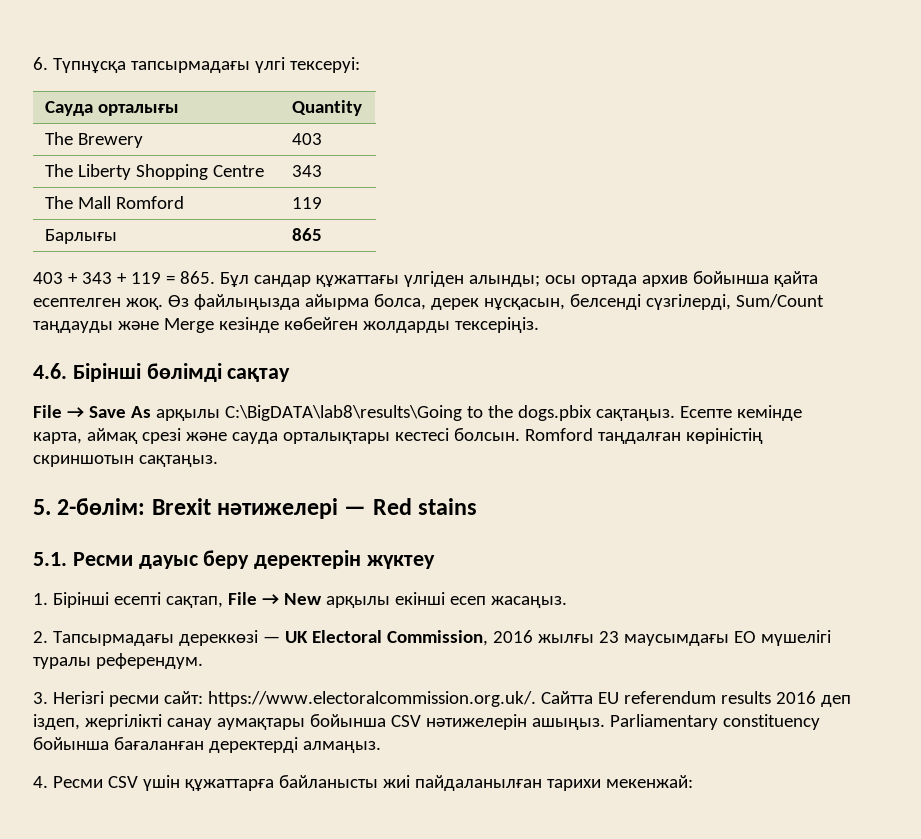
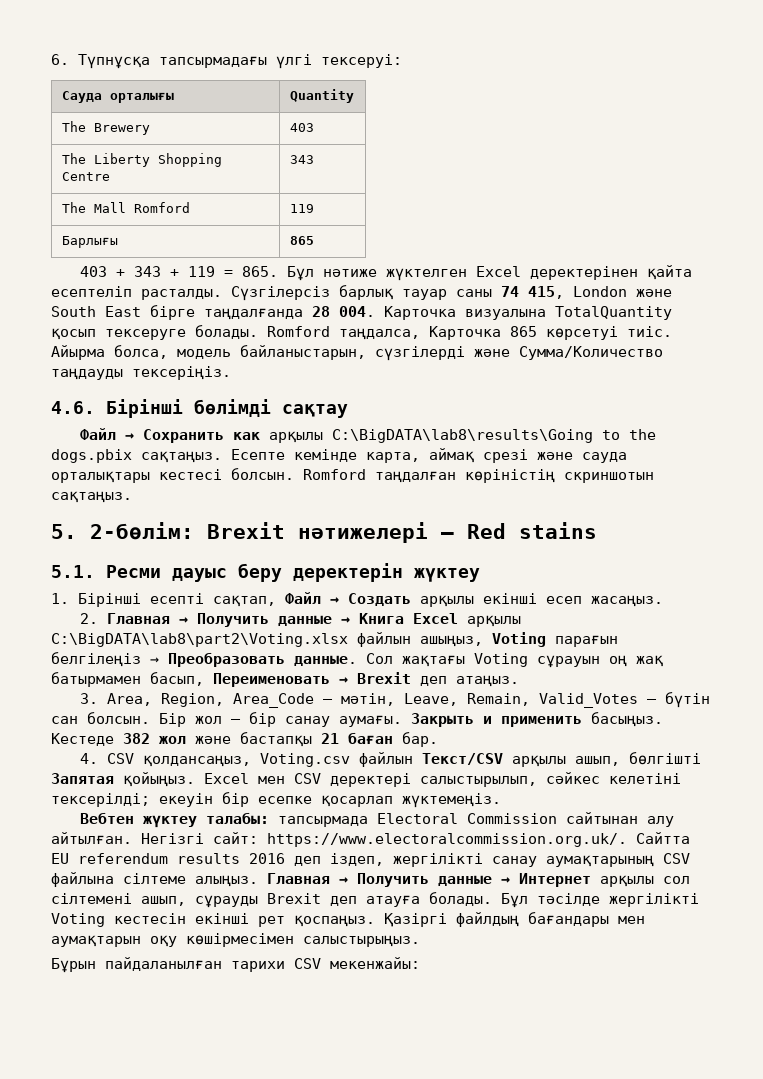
[253,271,818,287] [33,294,824,310] [33,317,450,333] сандар құжаттағы үлгіден алынды; осы ортада архив бойынша қайта есептелген жоқ. Өз файлыңызда айырма болса, дерек нұсқасын, белсенді сүзгілерді, Sum/Count таңдауды және Merge кезінде көбейген жолдарды -> [322,265,692,281] [51,285,672,301] [51,305,672,320] [51,325,672,340] [51,345,663,361] [51,368,123,380] нәтиже жүктелген Excel деректерінен қайта есептеліп расталды. Сүзгілерсіз барлық тауар саны 74 415, London және South East бірге таңдалғанда 28 004. Карточка визуалына TotalQuantity қосып тексеруге болады. Romford таңдалса, Карточка 865 көрсетуі тиіс. Айырма болса, модель байланыстарын, сүзгілерді және Сумма/Количество таңдауды
[33,405,151,418] File → Save As -> [79,428,260,443] Файл → Сохранить как
[227,592,322,605] File → New -> [285,592,411,606] Файл → Создать
[52,630,831,646] [33,653,203,669] [33,691,159,707] Тапсырмадағы дереккөзі — UK Electoral Commission, 2016 жылғы 23 маусымдағы ЕО мүшелігі туралы референдум. // 3. Негізгі ресми -> [106,613,521,627] [51,632,618,647] [51,652,663,668] [51,672,519,687] [79,692,710,708] [51,712,663,727] [51,732,438,747] [79,752,701,767] [51,772,681,787] [51,792,501,808] [79,812,674,828] [51,832,204,844] Главная → Получить данные → Книга Excel арқылы C:\BigDATA\lab8\part2\Voting.xlsx файлын ашыңыз, Voting парағын белгілеңіз → Преобразовать данные. Сол жақтағы Voting сұрауын оң жақ батырмамен басып, Переименовать → Brexit деп атаңыз. // 3. Area, Region, Area_Code — мәтін, Leave, Remain, Valid_Votes — бүтін сан болсын. Бір жол — бір санау аумағы. Закрыть и применить басыңыз. Кестеде 382 жол және бастапқы 21 баған бар. // 4. CSV қолдансаңыз, Voting.csv файлын Текст/CSV арқылы ашып, бөлгішті Запятая қойыңыз. Excel мен CSV деректері салыстырылып, сәйкес келетіні тексерілді; екеуін бір есепке қосарлап жүктемеңіз. // Вебтен жүктеу талабы: тапсырмада Electoral Commission сайтынан алу айтылған. Негізгі
[216,714,820,730] [33,737,381,753] [33,775,693,791] аумақтары бойынша CSV нәтижелерін ашыңыз. Parliamentary constituency бойынша бағаланған деректерді алмаңыз. // 4. Ресми CSV үшін құжаттарға байланысты жиі пайдаланылған тарихи мекенжай: -> [546,853,690,867] [51,872,690,887] [51,892,699,908] [51,912,645,927] [51,933,420,947] [51,957,420,973] аумақтарының CSV файлына сілтеме алыңыз. Главная → Получить данные → Интернет арқылы сол сілтемені ашып, сұрауды Brexit деп атауға болады. Бұл тәсілде жергілікті Voting кестесін екінші рет қоспаңыз. Қазіргі файлдың бағандары мен аумақтарын оқу көшірмесімен салыстырыңыз. // Бұрын пайдаланылған тарихи CSV мекенжайы:

